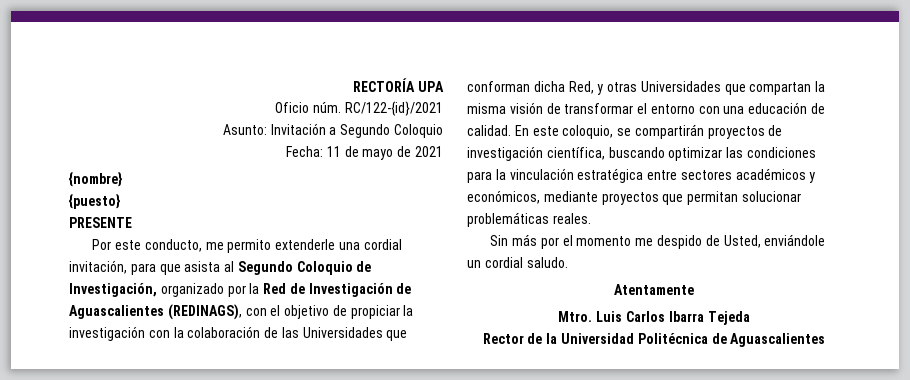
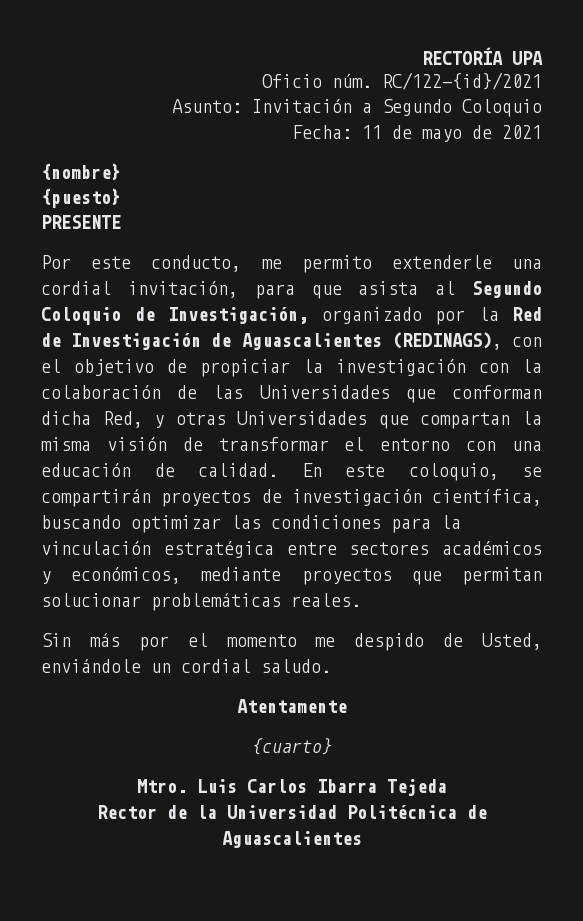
(694, 289) none -> [251,738,332,755] // {cuarto}

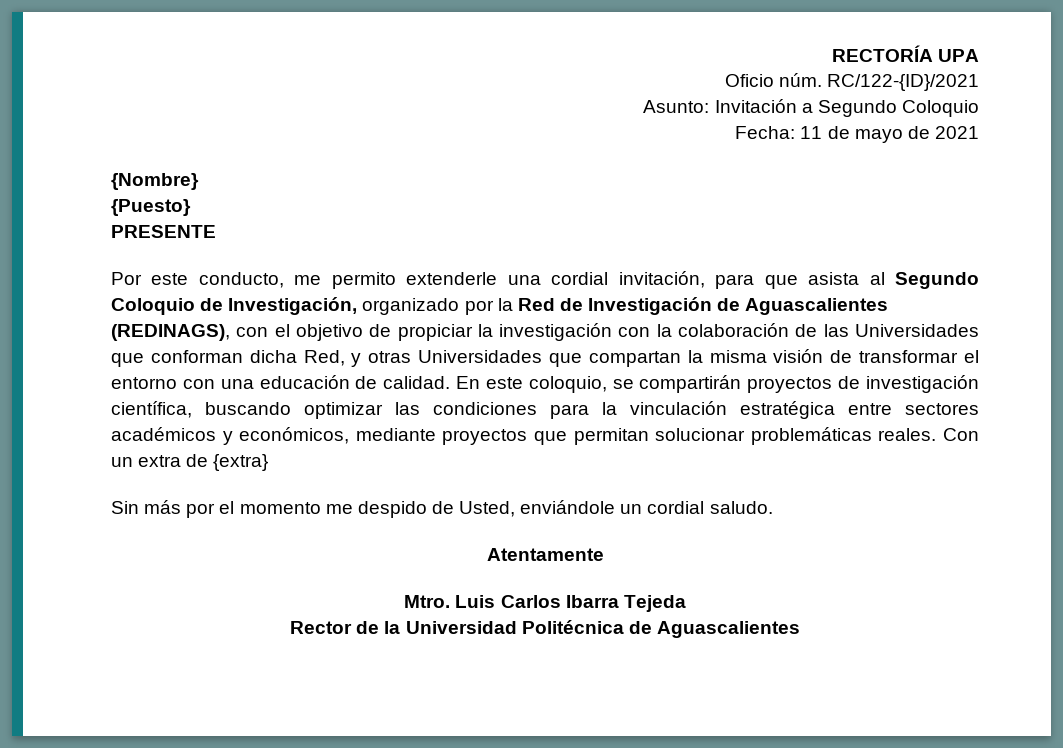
[382,72,542,90] RC/122-{id}/2021 -> [827,74,979,91] RC/122-{ID}/2021
[41,163,121,180] [41,188,121,208] {nombre} // {puesto} -> [111,173,199,190] [111,199,191,216] {Nombre} // {Puesto}
(361, 600) none -> [943,428,980,441] [111,454,269,471] Con un extra de {extra}
[251,738,332,755] // {cuarto} -> (604, 554) none

